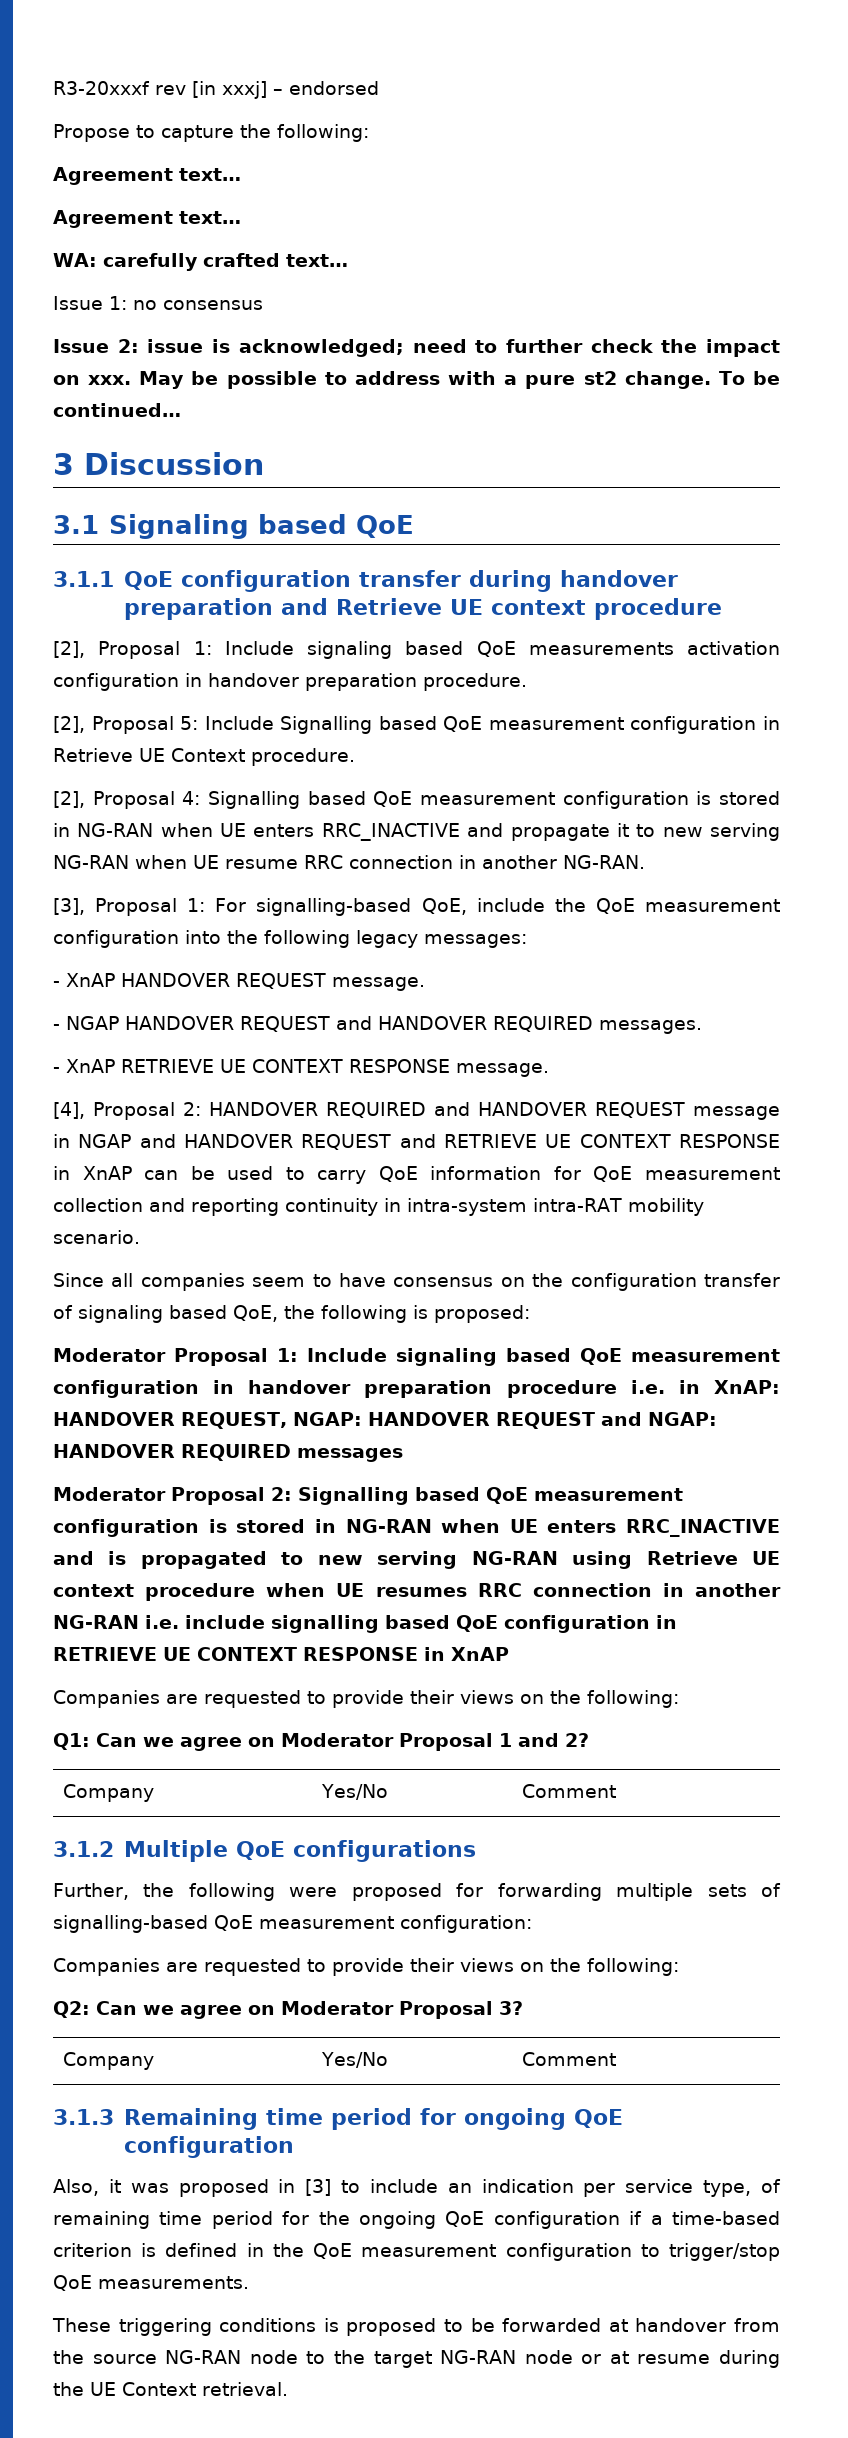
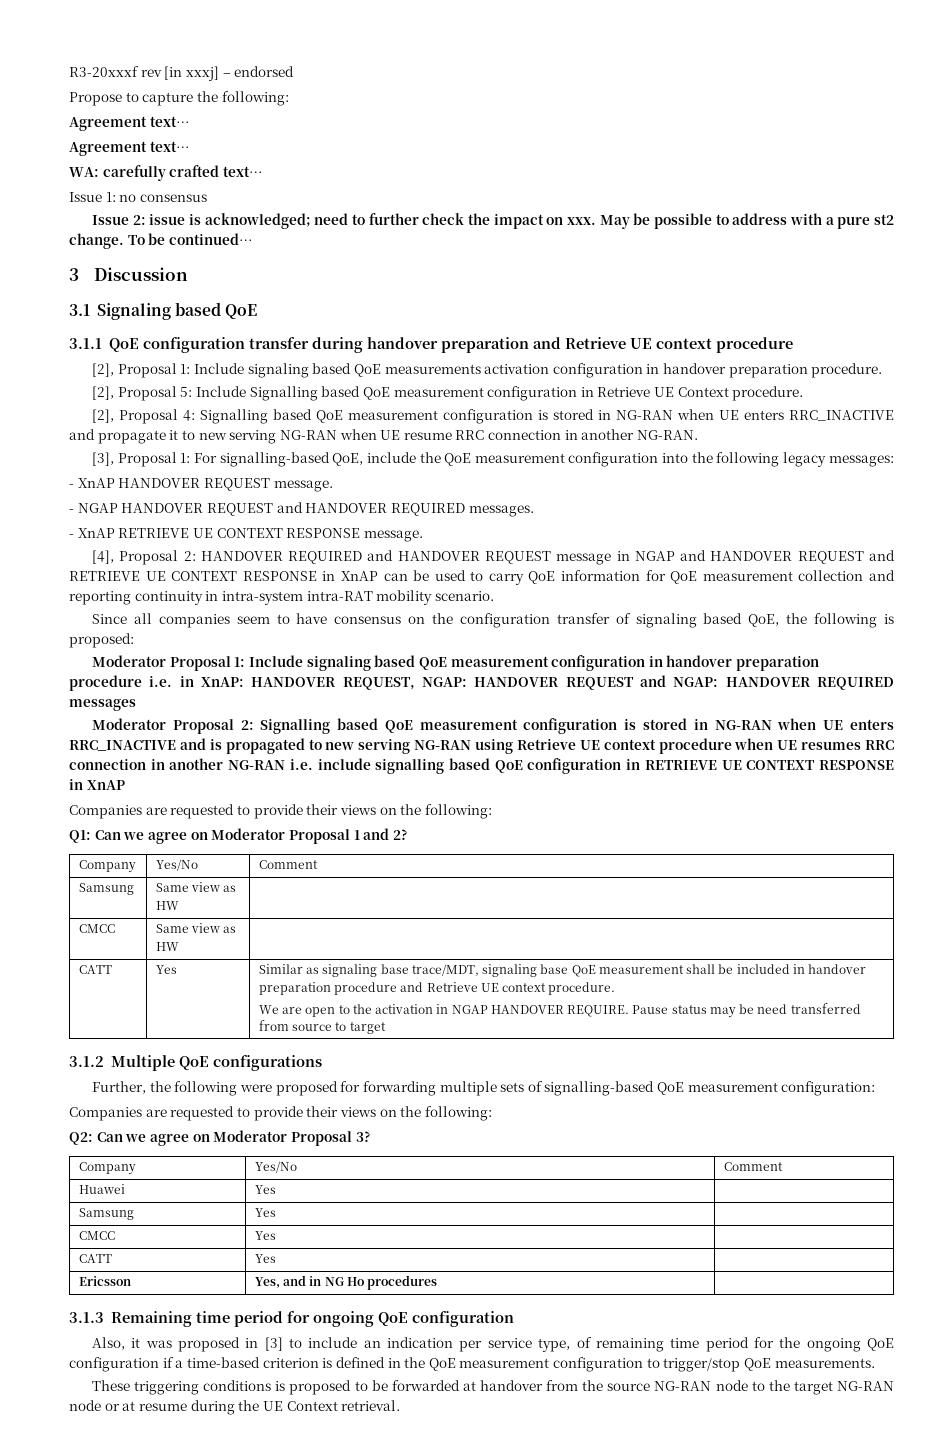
(616, 1791) none -> [78,883,134,895] [155,882,237,892] [155,901,179,910] [78,924,115,933] [155,923,237,933] [155,942,179,951] [78,965,112,974] [155,965,177,974] [258,964,867,977] [258,982,616,995] [258,1003,861,1018] [258,1020,386,1034] // Samsung | Same view as HW | // CMCC | Same view as HW | // CATT | Yes | Similar as signaling base trace/MDT, signaling base QoE measurement shall be included in handover preparation procedure and Retrieve UE context procedure. // We are open to the activation in NGAP HANDOVER REQUIRE. Pause status may be need transferred from source to target
(616, 2059) none -> [78,1184,125,1194] [254,1185,276,1194] [78,1208,134,1220] [254,1208,276,1217] [78,1231,115,1240] [254,1231,276,1240] [78,1254,112,1263] [254,1254,276,1263] [78,1276,131,1286] [254,1275,438,1290] // Huawei | Yes | // Samsung | Yes | // CMCC | Yes | // CATT | Yes | // Ericsson | Yes, and in NG Ho procedures |

